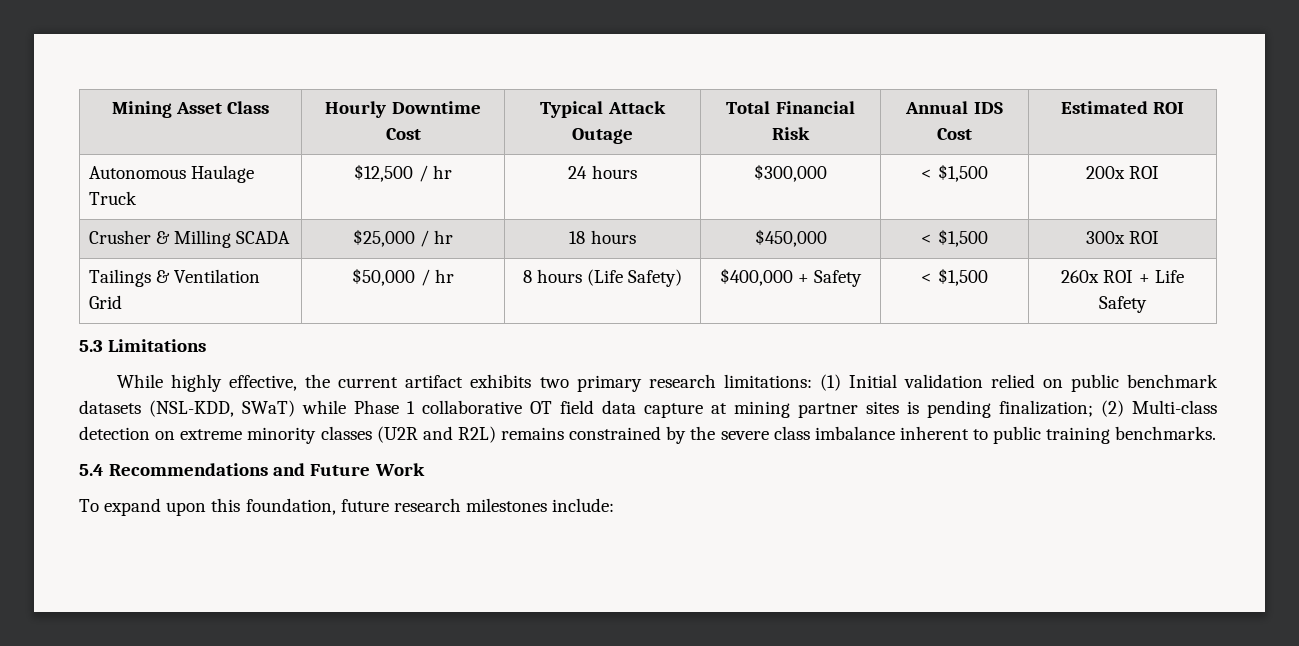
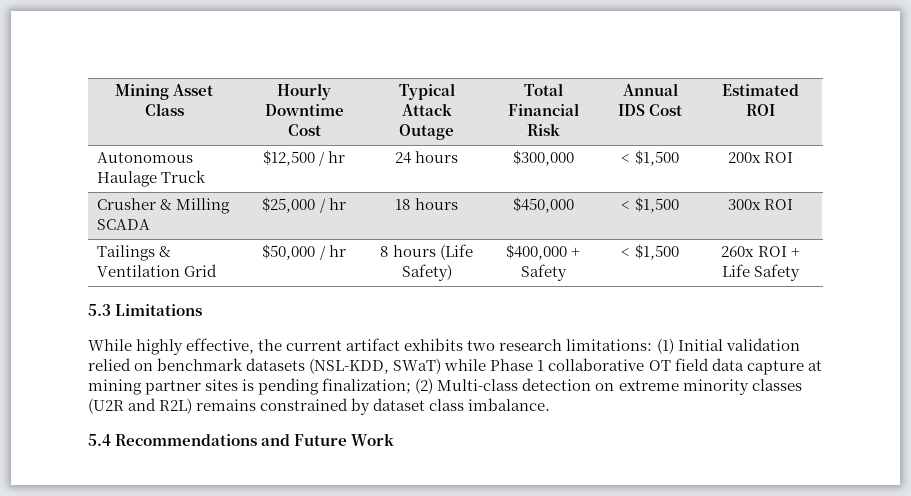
[576,375,642,392] primary -> (496, 345) none
[1070,374,1119,392] public -> (154, 367) none
[690,426,1217,444] the severe class imbalance inherent to public training benchmarks. -> [373,398,551,411] dataset class imbalance.
[79,498,615,516] // To expand upon this foundation, future research milestones include: -> (395, 439) none

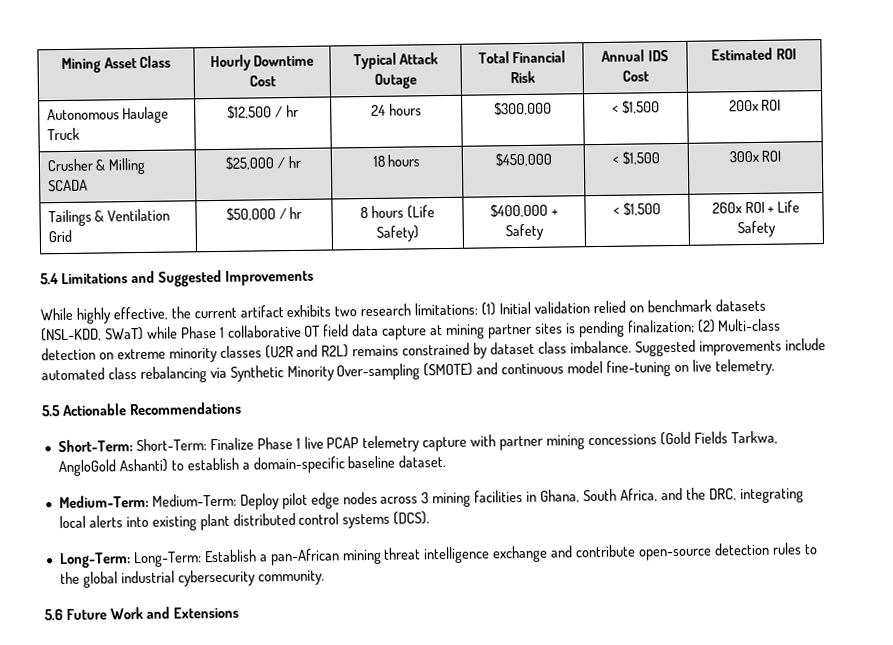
[88,304,111,316] 5.3 -> [40,273,59,285] 5.4
(203, 310) none -> [130,269,314,287] and Suggested Improvements
[88,433,395,446] // 5.4 Recommendations and Future Work -> [634,338,826,357] [41,358,775,384] [42,401,242,417] [57,430,778,453] [57,455,447,477] [58,487,804,510] [58,511,431,531] [58,542,818,569] [59,569,325,588] [44,606,239,621] Suggested improvements include automated class rebalancing via Synthetic Minority Over-sampling (SMOTE) and continuous model fine-tuning on live telemetry. // 5.5 Actionable Recommendations // Short-Term: Short-Term: Finalize Phase 1 live PCAP telemetry capture with partner mining concessions (Gold Fields Tarkwa, AngloGold Ashanti) to establish a domain-specific baseline dataset. // Medium-Term: Medium-Term: Deploy pilot edge nodes across 3 mining facilities in Ghana, South Africa, and the DRC, integrating local alerts into existing plant distributed control systems (DCS). // Long-Term: Long-Term: Establish a pan-African mining threat intelligence exchange and contribute open-source detection rules to the global industrial cybersecurity community. // 5.6 Future Work and Extensions

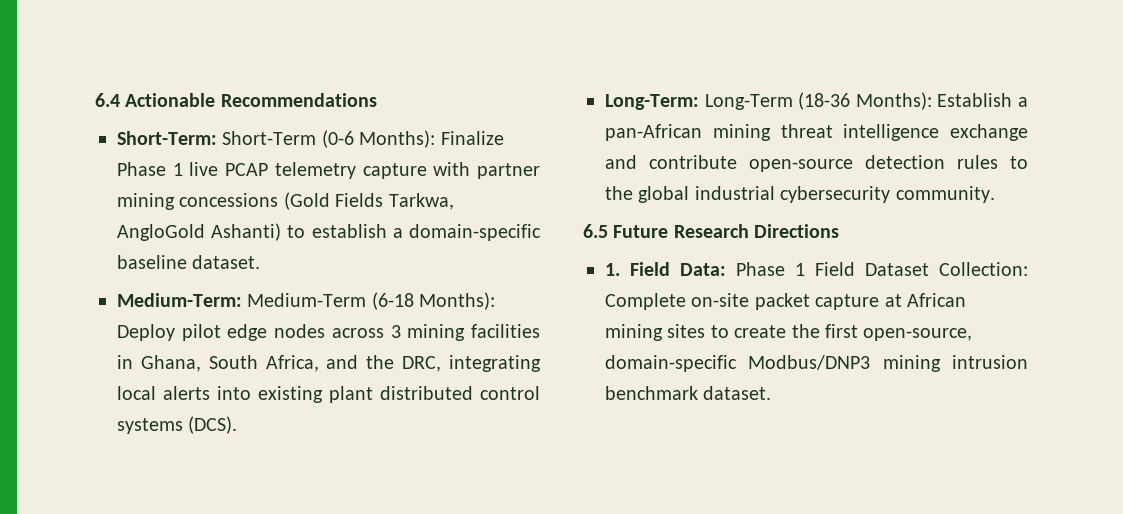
[60,55,172,74] [209,54,315,72] [248,75,276,87] [352,52,439,70] [374,73,417,89] [477,50,567,64] [509,70,535,84] [601,49,669,62] [621,70,649,82] [711,47,797,61] [46,106,170,124] [46,127,80,141] [227,104,299,119] [371,103,422,116] [494,101,552,116] [612,100,660,114] [728,99,782,112] [46,157,147,175] [47,179,88,192] [225,155,301,170] [372,154,421,167] [494,152,552,167] [612,151,660,165] [728,150,782,163] [47,208,171,227] [47,229,72,243] [225,206,303,221] [360,205,435,219] [376,225,419,242] [490,203,558,218] [505,223,544,241] [613,202,661,216] [711,200,801,214] [737,220,776,238] [40,269,314,287] [40,298,766,324] [41,318,782,342] [41,338,826,363] [41,358,775,384] [42,405,61,417] Mining Asset Class | Hourly Downtime Cost | Typical Attack Outage | Total Financial Risk | Annual IDS Cost | Estimated ROI // Autonomous Haulage Truck | $12,500 / hr | 24 hours | $300,000 | < $1,500 | 200x ROI // Crusher & Milling SCADA | $25,000 / hr | 18 hours | $450,000 | < $1,500 | 300x ROI // Tailings & Ventilation Grid | $50,000 / hr | 8 hours (Life Safety) | $400,000 + Safety | < $1,500 | 260x ROI + Life Safety // 5.4 Limitations and Suggested Improvements // While highly effective, the current artifact exhibits two research limitations: (1) Initial validation relied on benchmark datasets (NSL-KDD, SWaT) while Phase 1 collaborative OT field data capture at mining partner sites is pending finalization; (2) Multi-class detection on extreme minority classes (U2R and R2L) remains constrained by dataset class imbalance. Suggested improvements include automated class rebalancing via Synthetic Minority Over-sampling (SMOTE) and continuous model fine-tuning on live telemetry. // 5.5 -> [95,93,120,107] 6.4
[135,438,207,452] Short-Term: -> [222,130,436,148] Short-Term (0-6 Months):
[151,493,237,507] Medium-Term: -> [247,292,496,310] Medium-Term (6-18 Months):
[132,551,202,568] Long-Term: -> [704,92,932,110] Long-Term (18-36 Months):
[44,606,239,621] 5.6 Future Work and Extensions -> [583,224,840,238] [605,262,1028,276] [605,293,966,310] [605,324,973,341] [605,355,1028,372] [605,386,772,400] 6.5 Future Research Directions // 1. Field Data: Phase 1 Field Dataset Collection: Complete on-site packet capture at African mining sites to create the first open-source, domain-specific Modbus/DNP3 mining intrusion benchmark dataset.

